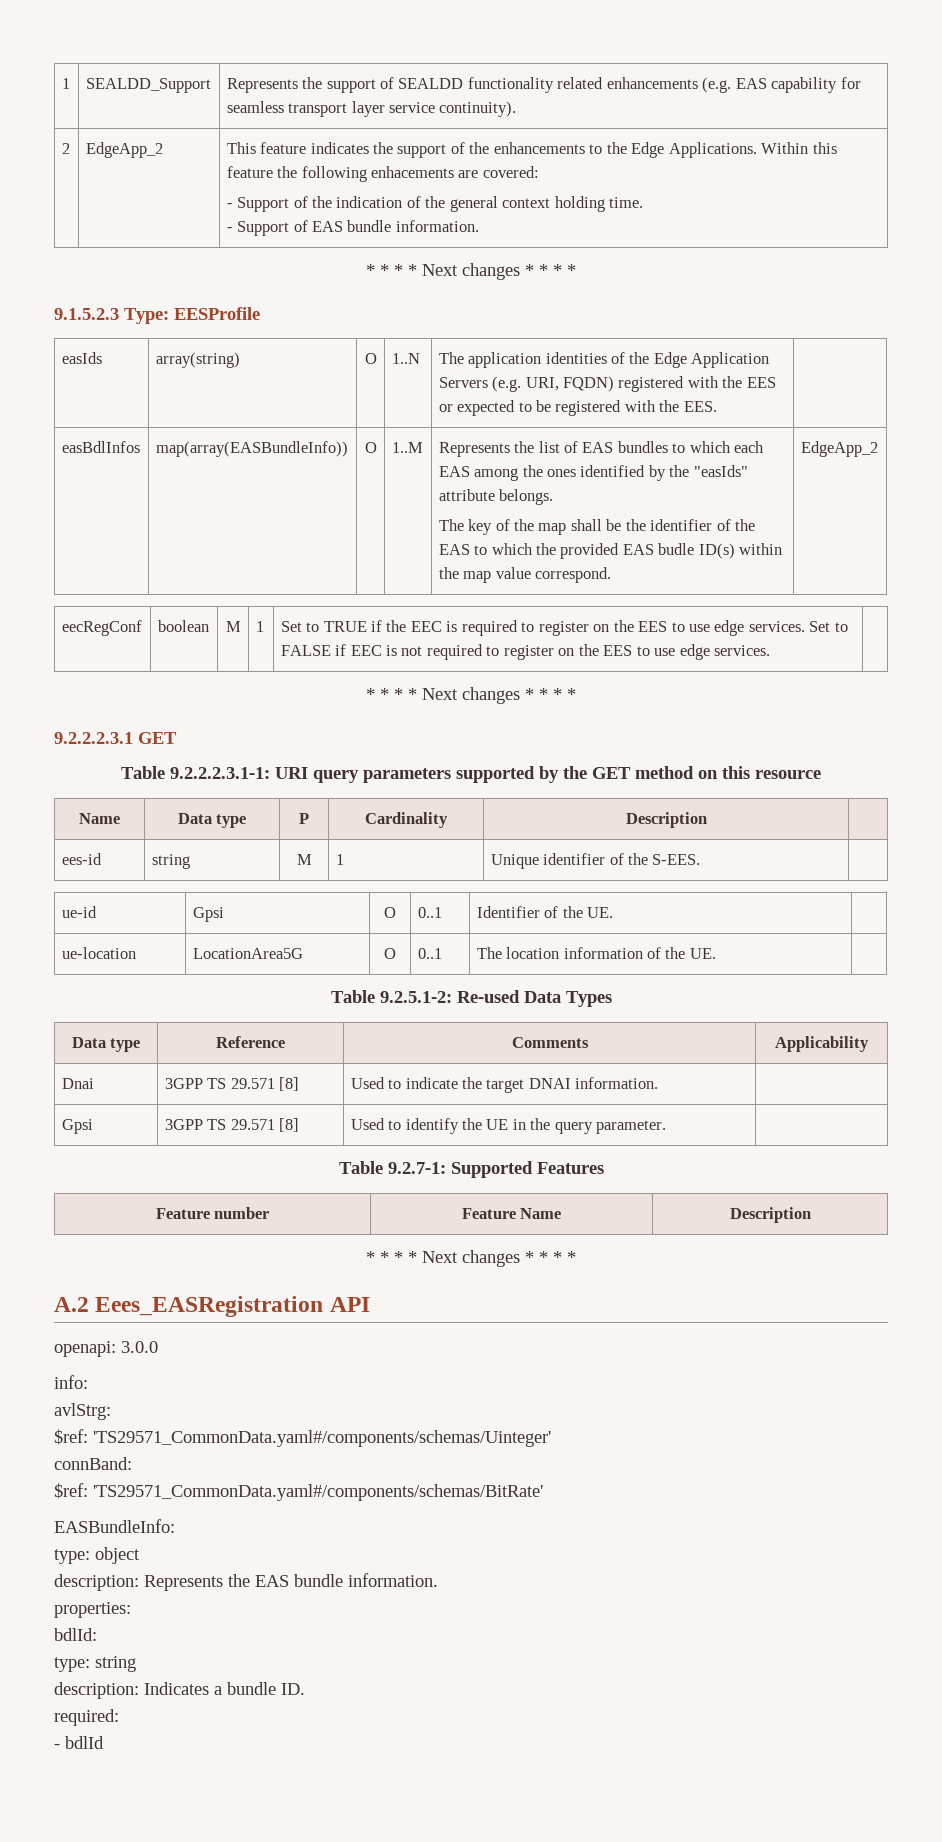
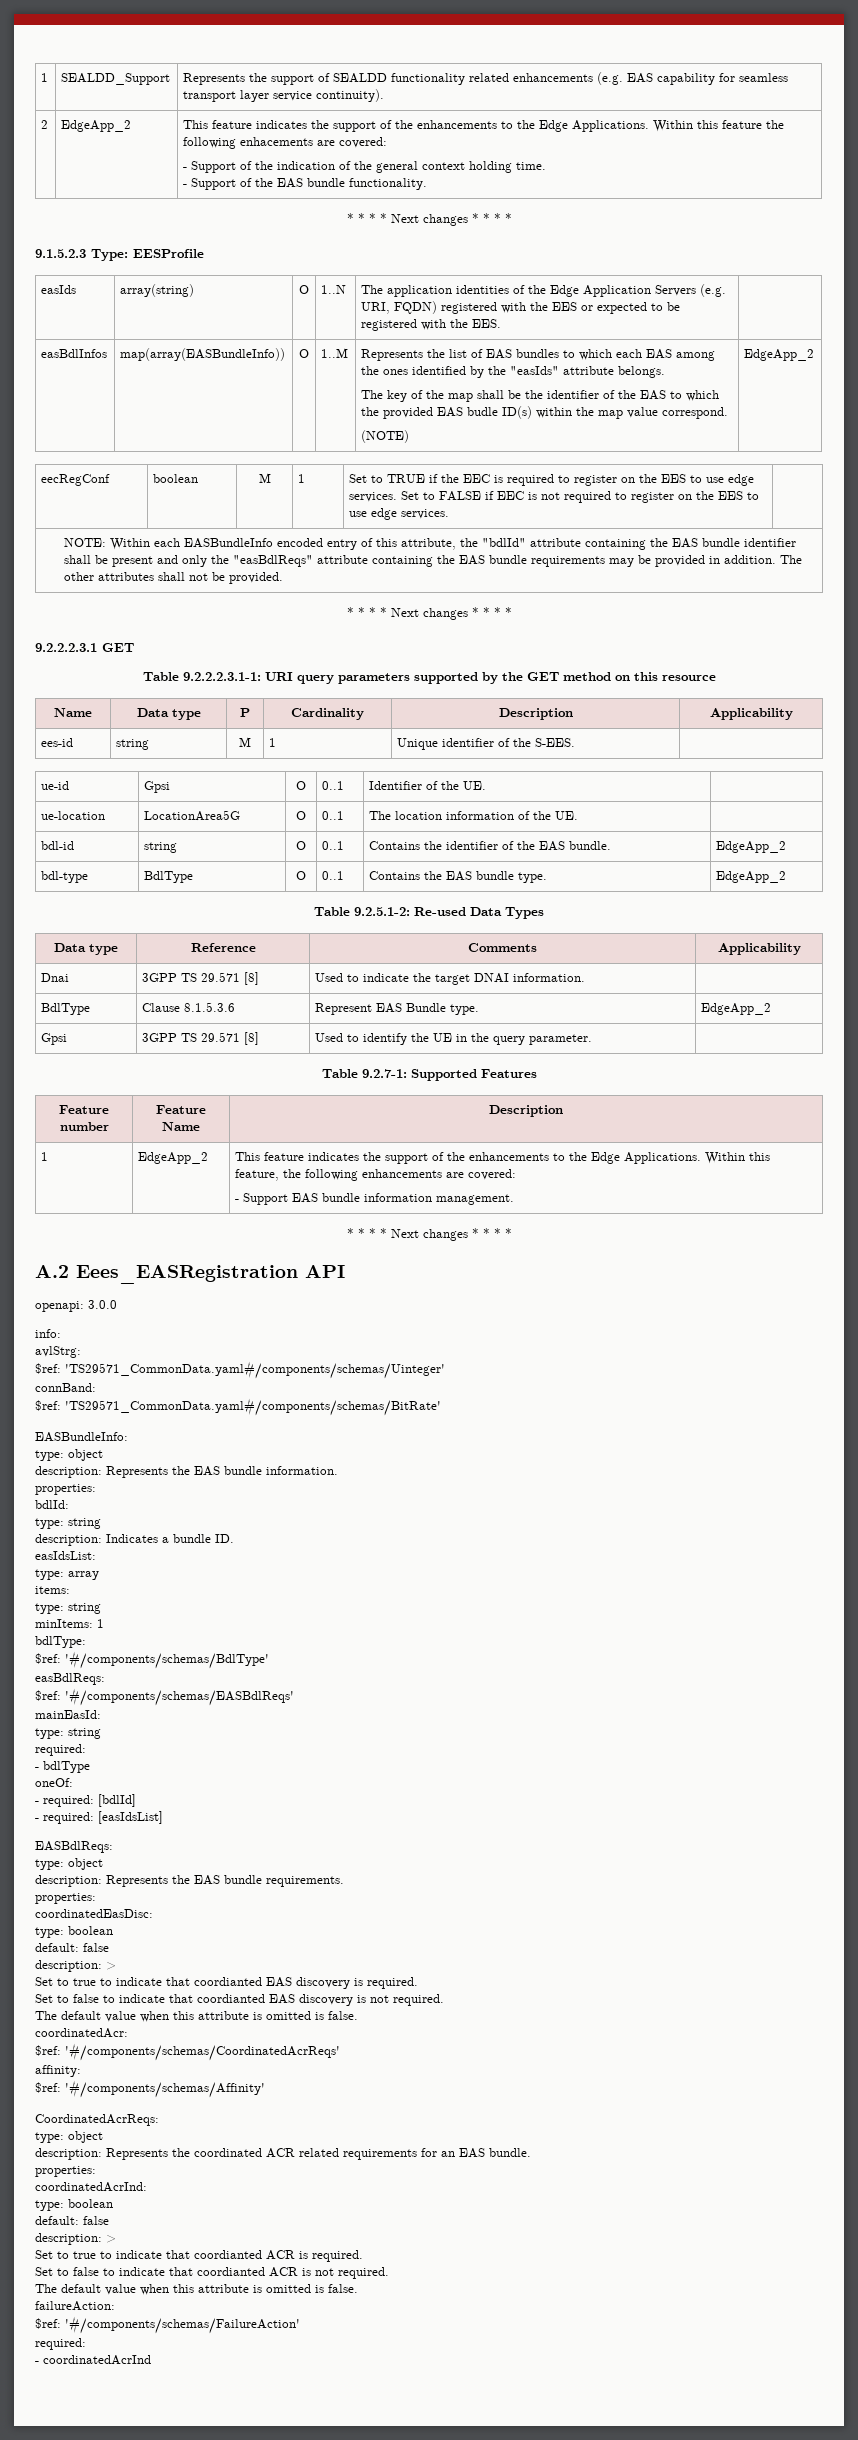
[311,220,479,232] EAS bundle information. -> [255,178,428,190] the EAS bundle functionality.
(611, 575) none -> [361,430,410,443] // (NOTE)
(770, 650) none -> [64,538,797,550] [64,555,803,567] [64,572,284,584] // NOTE: Within each EASBundleInfo encoded entry of this attribute, the "bdlId" attribute containing the EAS bundle identifier shall be present and only the "easBdlReqs" attribute containing the EAS bundle requirements may be provided in addition. The other attributes shall not be provided.
(707, 820) none -> [709,708,793,720] Applicability
(716, 953) none -> [41,841,75,850] [144,842,178,853] [296,841,306,850] [322,841,345,850] [369,841,612,851] [716,841,787,853] [41,871,89,883] [144,871,194,883] [296,871,306,880] [322,871,345,880] [369,871,548,883] [716,871,787,883] // bdl-id | string | O | 0..1 | Contains the identifier of the EAS bundle. | EdgeApp_2 // bdl-type | BdlType | O | 0..1 | Contains the EAS bundle type. | EdgeApp_2
(659, 1083) none -> [41,1003,91,1015] [142,1002,236,1012] [315,1003,480,1015] [701,1003,772,1015] // BdlType | Clause 8.1.5.3.6 | Represent EAS Bundle type. | EdgeApp_2
(811, 1215) none -> [41,1152,49,1161] [138,1152,209,1164] [235,1152,771,1164] [235,1169,517,1181] [235,1193,515,1205] // 1 | EdgeApp_2 | This feature indicates the support of the enhancements to the Edge Applications. Within this feature, the following enhancements are covered: // - Support EAS bundle information management.
[54,1709,119,1726] [54,1736,104,1749] required: // - bdlId -> [35,1551,96,1560] [35,1569,99,1580] [35,1586,70,1594] [35,1603,101,1614] [35,1619,104,1628] [35,1636,86,1648] [35,1651,269,1669] [35,1673,105,1685] [35,1688,294,1706] [35,1710,101,1719] [35,1728,101,1739] [35,1744,86,1756] [35,1761,90,1773] [35,1778,73,1787] [35,1794,136,1807] [35,1811,163,1824] [35,1841,113,1853] [35,1858,103,1870] [35,1875,344,1887] [35,1893,96,1904] [35,1909,153,1918] [35,1926,113,1938] [35,1943,109,1952] [35,1960,116,1972] [35,1977,418,1989] [35,1994,444,2006] [35,2011,358,2022] [35,2028,128,2038] [35,2043,340,2061] [35,2065,81,2077] [35,2080,265,2098] [35,2114,159,2126] [35,2131,103,2143] [35,2148,531,2160] [35,2166,96,2177] [35,2182,147,2192] [35,2199,113,2211] [35,2216,109,2225] [35,2233,116,2245] [35,2250,363,2262] [35,2267,389,2279] [35,2284,358,2295] [35,2301,115,2311] [35,2316,300,2334] [35,2338,86,2350] [35,2355,151,2365] easIdsList: // type: array // items: // type: string // minItems: 1 // bdlType: // $ref: '#/components/schemas/BdlType' // easBdlReqs: // $ref: '#/components/schemas/EASBdlReqs' // mainEasId: // type: string // required: // - bdlType // oneOf: // - required: [bdlId] // - required: [easIdsList] // EASBdlReqs: // type: object // description: Represents the EAS bundle requirements. // properties: // coordinatedEasDisc: // type: boolean // default: false // description: > // Set to true to indicate that coordianted EAS discovery is required. // Set to false to indicate that coordianted EAS discovery is not required. // The default value when this attribute is omitted is false. // coordinatedAcr: // $ref: '#/components/schemas/CoordinatedAcrReqs' // affinity: // $ref: '#/components/schemas/Affinity' // CoordinatedAcrReqs: // type: object // description: Represents the coordinated ACR related requirements for an EAS bundle. // properties: // coordinatedAcrInd: // type: boolean // default: false // description: > // Set to true to indicate that coordianted ACR is required. // Set to false to indicate that coordianted ACR is not required. // The default value when this attribute is omitted is false. // failureAction: // $ref: '#/components/schemas/FailureAction' // required: // - coordinatedAcrInd

